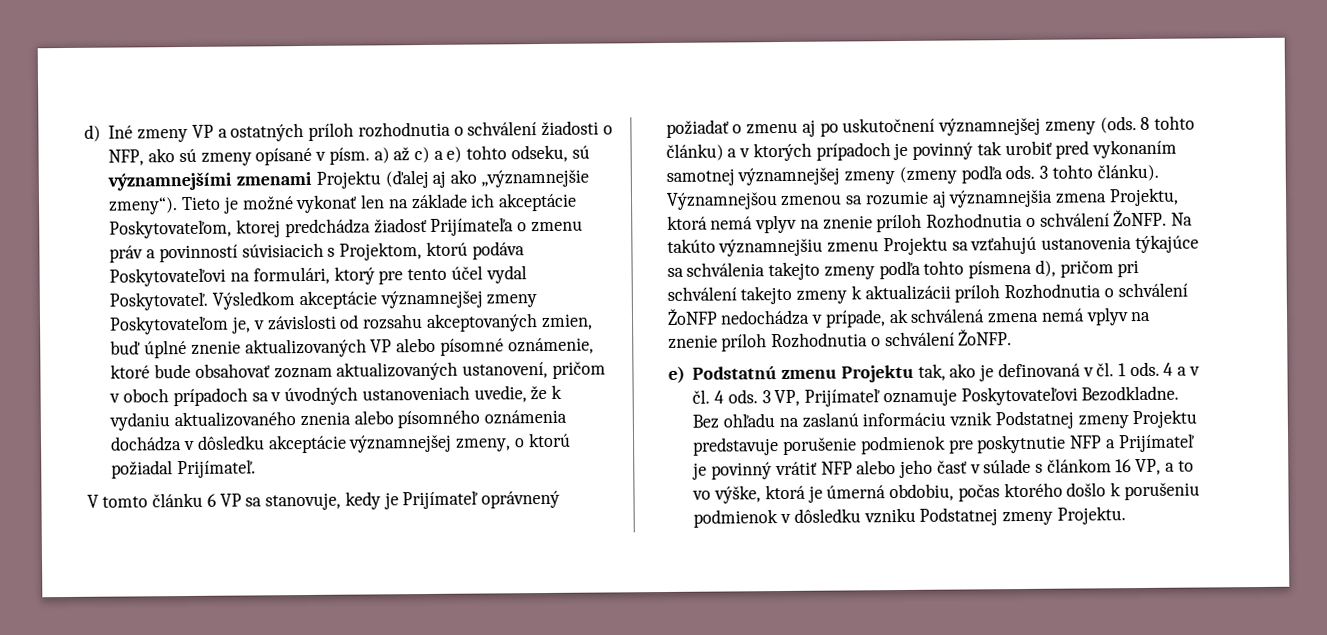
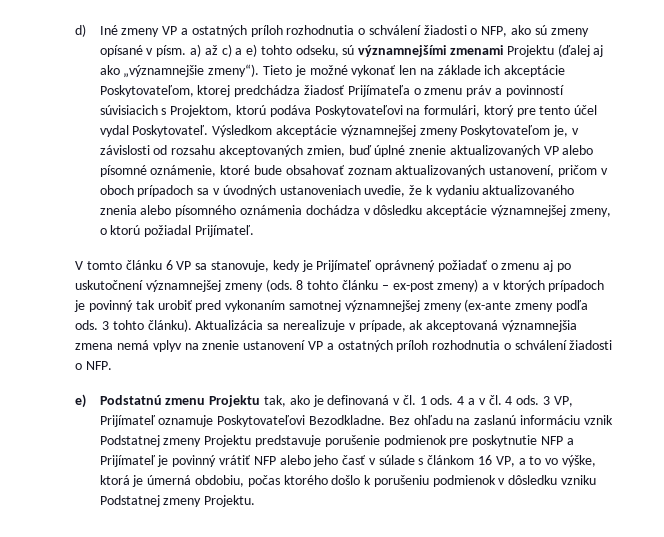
[665,143,724,161] článku) -> [341,279,479,292] článku – ex-post zmeny)
[898,166,957,185] (zmeny -> [464,299,554,312] (ex-ante zmeny
[665,187,1179,210] [666,209,1193,234] [666,234,1199,257] [666,259,1140,281] [666,282,1188,305] [666,308,811,326] Významnejšou zmenou sa rozumie aj významnejšia zmena Projektu, ktorá nemá vplyv na znenie príloh Rozhodnutia o schválení ŽoNFP. Na takúto významnejšiu zmenu Projektu sa vzťahujú ustanovenia týkajúce sa schválenia takejto zmeny podľa tohto písmena d), pričom pri schválení takejto zmeny k aktualizácii príloh Rozhodnutia o schválení ŽoNFP nedochádza -> [195,320,345,332] Aktualizácia sa nerealizuje
[910,308,986,323] schválená -> [426,320,577,332] akceptovaná významnejšia
[721,329,1013,352] príloh Rozhodnutia o schválení ŽoNFP. -> [243,340,613,352] [75,361,113,370] ustanovení VP a ostatných príloh rozhodnutia o schválení žiadosti o NFP.

